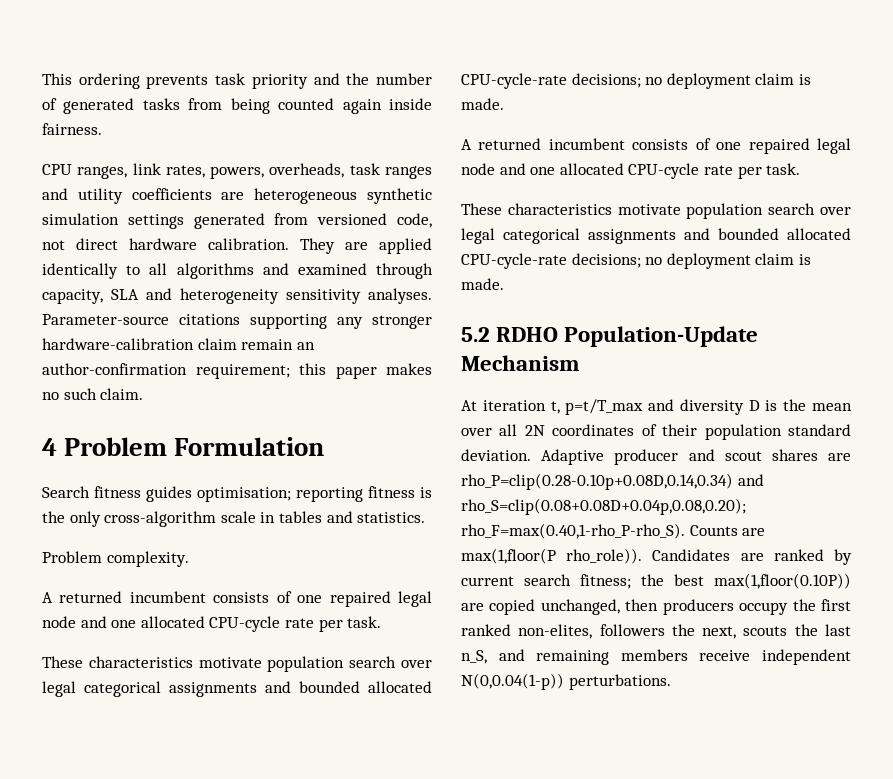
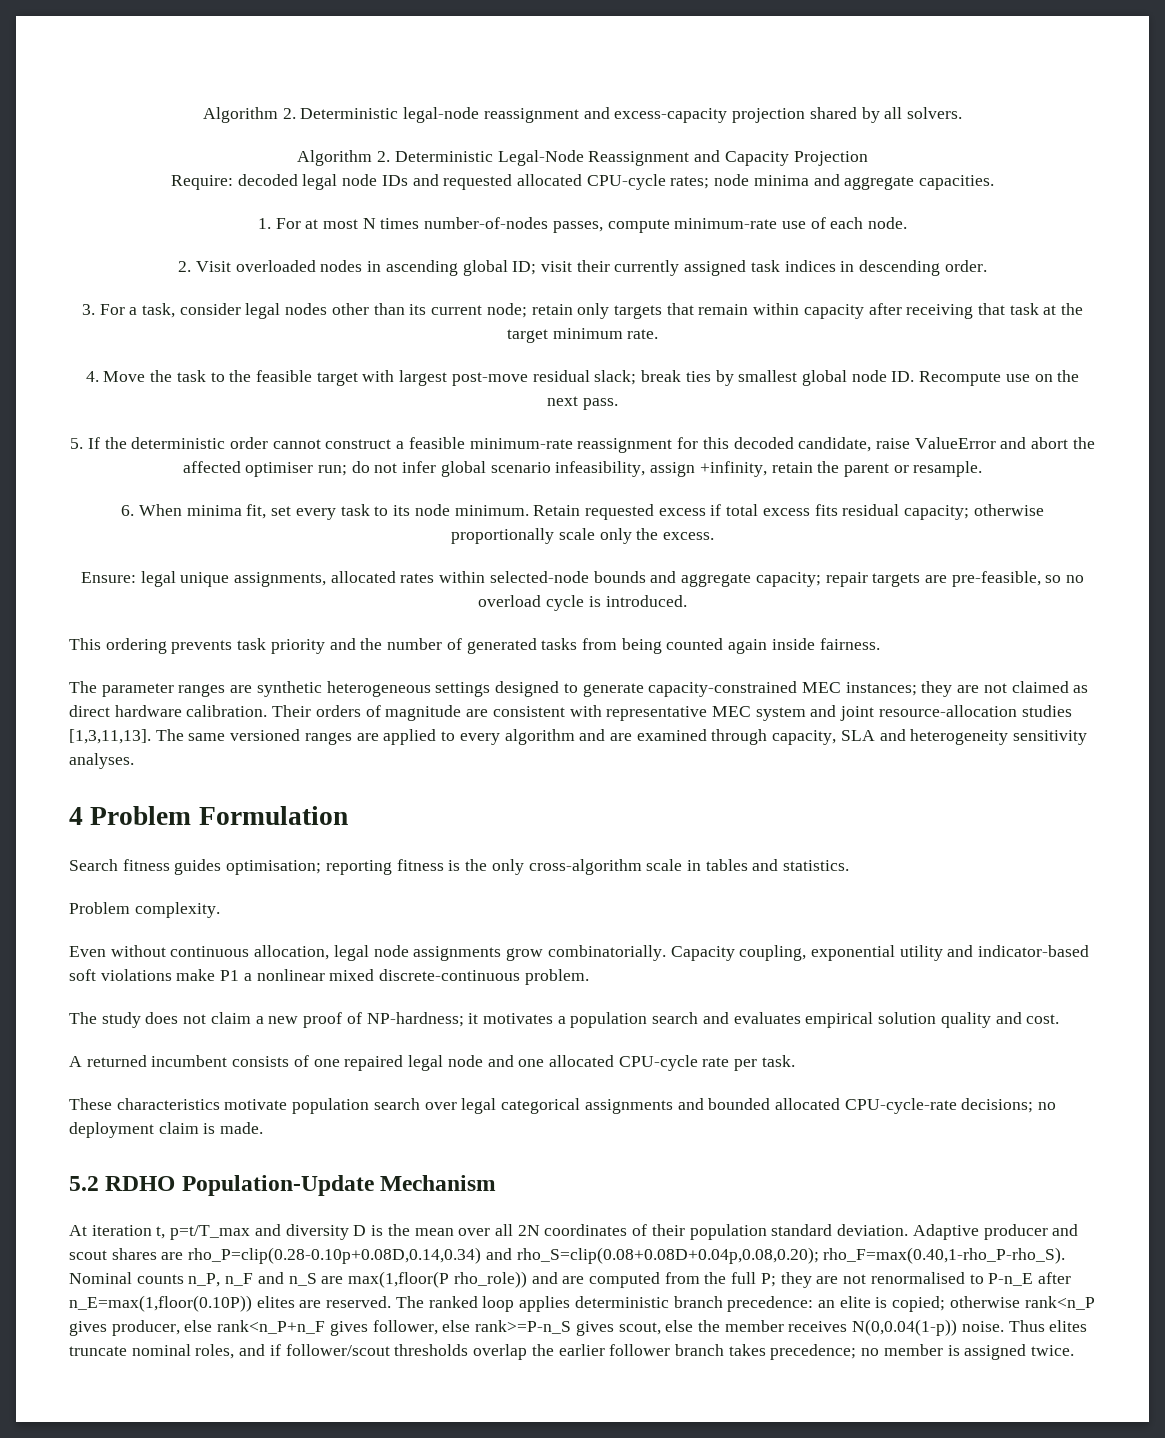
(42, 79) none -> [203,107,962,123] [297,150,868,166] [170,174,995,190] [257,217,908,233] [178,260,987,276] [81,303,1084,319] [506,328,659,343] [85,370,1080,386] [547,396,618,410] [70,437,1095,453] [182,461,983,477] [121,504,1044,520] [451,528,714,544] [80,571,1085,587] [478,595,687,611] Algorithm 2. Deterministic legal-node reassignment and excess-capacity projection shared by all solvers. // Algorithm 2. Deterministic Legal-Node Reassignment and Capacity Projection // Require: decoded legal node IDs and requested allocated CPU-cycle rates; node minima and aggregate capacities. // 1. For at most N times number-of-nodes passes, compute minimum-rate use of each node. // 2. Visit overloaded nodes in ascending global ID; visit their currently assigned task indices in descending order. // 3. For a task, consider legal nodes other than its current node; retain only targets that remain within capacity after receiving that task at the target minimum rate. // 4. Move the task to the feasible target with largest post-move residual slack; break ties by smallest global node ID. Recompute use on the next pass. // 5. If the deterministic order cannot construct a feasible minimum-rate reassignment for this decoded candidate, raise ValueError and abort the affected optimiser run; do not infer global scenario infeasibility, assign +infinity, retain the parent or resample. // 6. When minima fit, set every task to its node minimum. Retain requested excess if total excess fits residual capacity; otherwise proportionally scale only the excess. // Ensure: legal unique assignments, allocated rates within selected-node bounds and aggregate capacity; repair targets are pre-feasible, so no overload cycle is introduced. //
[42,163,432,179] [42,188,433,204] [42,213,432,229] [42,238,432,254] [42,263,289,279] CPU ranges, link rates, powers, overheads, task ranges and utility coefficients are heterogeneous synthetic simulation settings generated from versioned code, not direct hardware calibration. They are applied identically to all algorithms and -> [69,681,1089,697] [69,705,1072,721] [69,729,632,745] The parameter ranges are synthetic heterogeneous settings designed to generate capacity-constrained MEC instances; they are not claimed as direct hardware calibration. Their orders of magnitude are consistent with representative MEC system and joint resource-allocation studies [1,3,11,13]. The same versioned ranges are applied to every algorithm and are
[42,314,432,329] [42,338,315,350] [42,363,432,379] [42,388,144,400] Parameter-source citations supporting any stronger hardware-calibration claim remain an author-confirmation requirement; this paper makes no such claim. -> (134, 761) none
[42,591,432,607] [42,616,382,632] [42,656,432,672] [42,681,432,697] [461,73,811,89] [461,98,504,110] A returned incumbent consists of one repaired legal node and one allocated CPU-cycle rate per task. // These characteristics motivate population search over legal categorical assignments and bounded allocated CPU-cycle-rate decisions; no deployment claim is made. -> [69,945,1090,961] [69,969,589,985] [69,1012,1060,1028] Even without continuous allocation, legal node assignments grow combinatorially. Capacity coupling, exponential utility and indicator-based soft violations make P1 a nonlinear mixed discrete-continuous problem. // The study does not claim a new proof of NP-hardness; it motivates a population search and evaluates empirical solution quality and cost.
[689,525,766,536] [461,548,852,565] [461,573,851,589] [461,599,851,615] [461,624,851,639] [461,649,851,665] [461,673,671,690] Counts are max(1,floor(P rho_role)). Candidates are ranked by current search fitness; the best max(1,floor(0.10P)) are copied unchanged, then producers occupy the first ranked non-elites, followers the next, scouts the last n_S, and remaining members receive independent N(0,0.04(1-p)) perturbations. -> [69,1271,1071,1288] [69,1295,1095,1312] [69,1319,1088,1336] [69,1344,1075,1360] Nominal counts n_P, n_F and n_S are max(1,floor(P rho_role)) and are computed from the full P; they are not renormalised to P-n_E after n_E=max(1,floor(0.10P)) elites are reserved. The ranked loop applies deterministic branch precedence: an elite is copied; otherwise rank<n_P gives producer, else rank<n_P+n_F gives follower, else rank>=P-n_S gives scout, else the member receives N(0,0.04(1-p)) noise. Thus elites truncate nominal roles, and if follower/scout thresholds overlap the earlier follower branch takes precedence; no member is assigned twice.

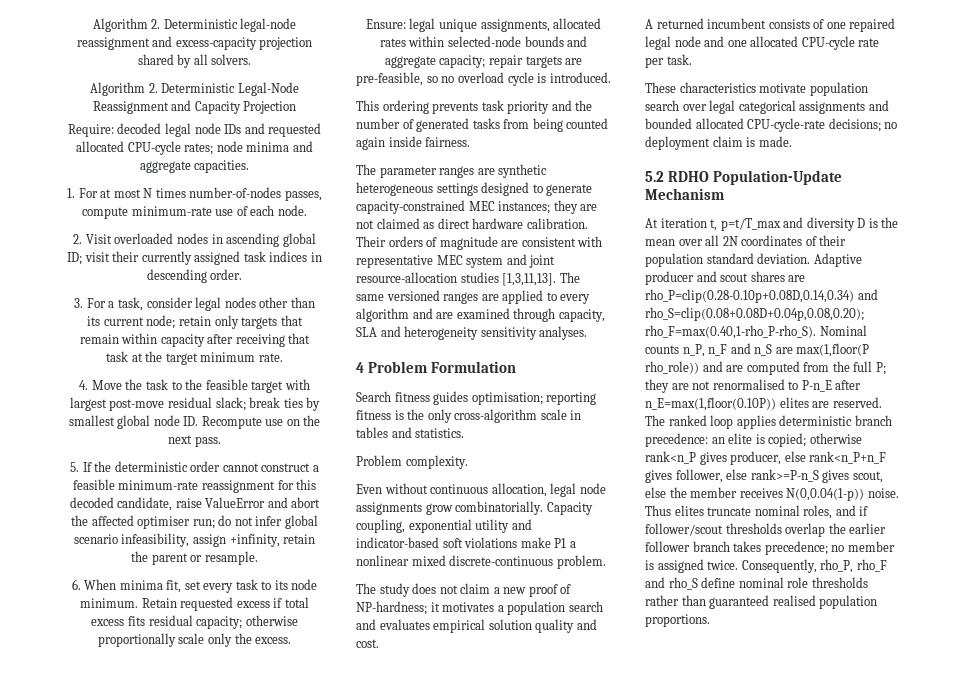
(1075, 1350) none -> [741,559,887,573] [645,577,868,590] [645,595,878,609] [645,614,710,627] Consequently, rho_P, rho_F and rho_S define nominal role thresholds rather than guaranteed realised population proportions.

